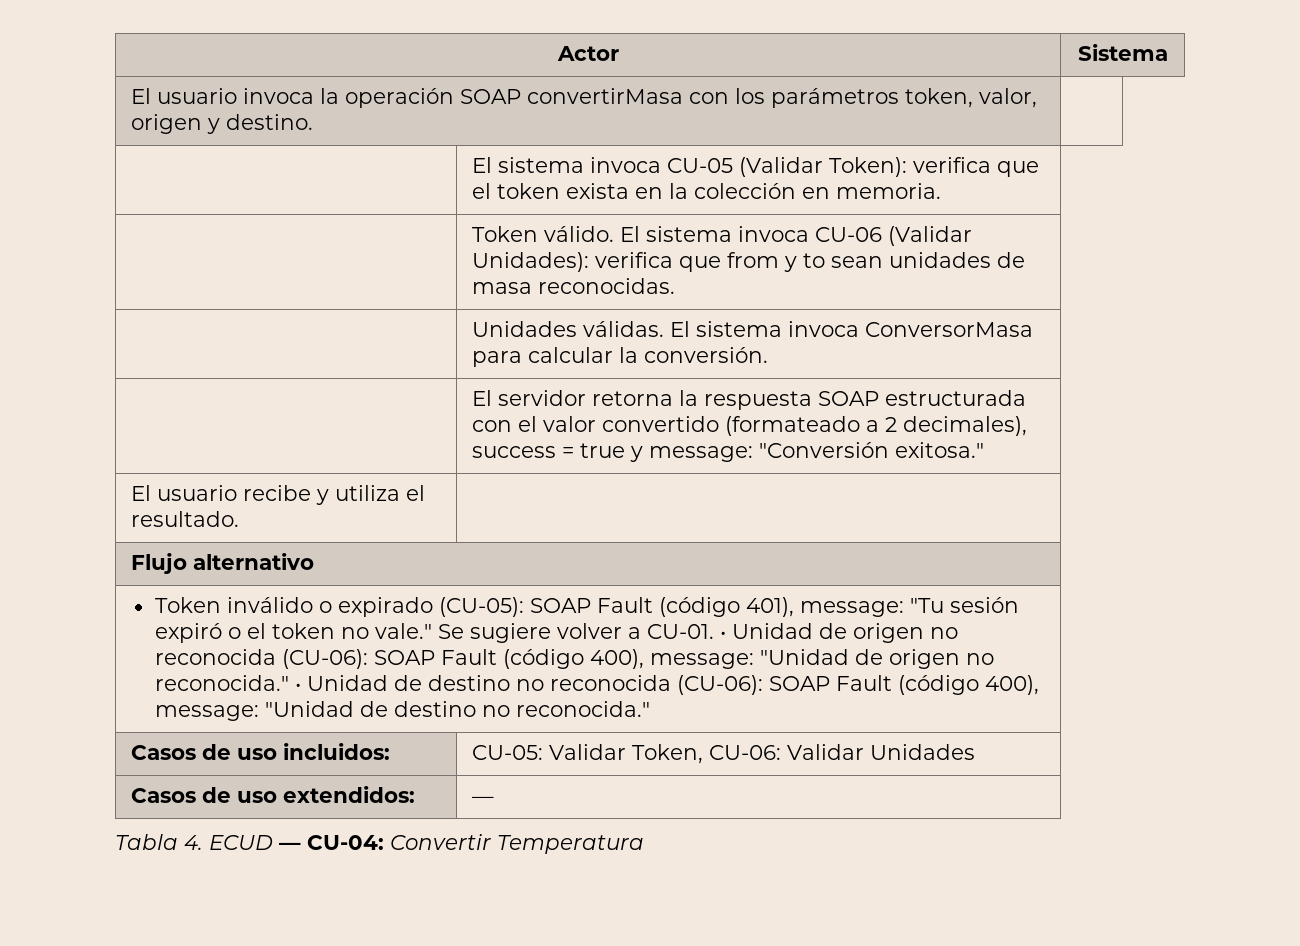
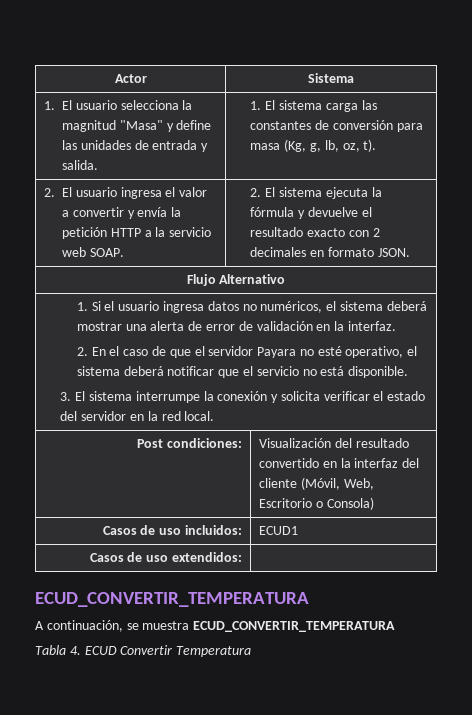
[131,88,1038,108] [131,114,314,134] [472,157,1040,177] [472,183,942,199] [472,226,973,246] [472,252,1026,272] [472,278,676,294] [472,321,1034,337] [472,347,769,367] [472,390,1027,410] [472,416,1028,436] [472,442,985,462] [131,485,426,505] [131,511,240,527] [131,553,315,574] [154,597,1019,617] [154,623,958,643] [154,649,994,669] [154,675,1039,695] [154,701,650,721] [131,743,391,760] [472,744,976,764] [131,786,416,803] [472,796,495,803] El usuario invoca la operación SOAP convertirMasa con los parámetros token, valor, origen y destino. | // | El sistema invoca CU-05 (Validar Token): verifica que el token exista en la colección en memoria. // | Token válido. El sistema invoca CU-06 (Validar Unidades): verifica que from y to sean unidades de masa reconocidas. // | Unidades válidas. El sistema invoca ConversorMasa para calcular la conversión. // | El servidor retorna la respuesta SOAP estructurada con el valor convertido (formateado a 2 decimales), success = true y message: "Conversión exitosa." // El usuario recibe y utiliza el resultado. | // Flujo alternativo // Token inválido o expirado (CU-05): SOAP Fault (código 401), message: "Tu sesión expiró o el token no vale." Se sugiere volver a CU-01. • Unidad de origen no reconocida (CU-06): SOAP Fault (código 400), message: "Unidad de origen no reconocida." • Unidad de destino no reconocida (CU-06): SOAP Fault (código 400), message: "Unidad de destino no reconocida." // Casos de uso incluidos: | CU-05: Validar Token, CU-06: Validar Unidades // Casos de uso extendidos: | — -> [44,100,193,110] [62,120,212,132] [62,140,209,152] [62,160,99,170] [250,100,377,112] [250,120,423,132] [250,139,377,152] [44,187,208,199] [62,207,182,219] [62,227,212,239] [62,247,124,257] [250,187,382,199] [250,207,372,219] [250,227,380,237] [250,247,410,257] [186,274,286,286] [76,301,427,313] [76,321,396,331] [76,346,418,358] [76,366,409,378] [60,391,426,403] [60,411,215,421] [137,438,242,448] [259,438,409,448] [259,458,420,468] [259,477,374,490] [259,497,374,510] [102,525,242,535] [259,526,299,535] [89,552,242,562] [35,592,309,607] [35,620,396,632] 1. El usuario selecciona la magnitud "Masa" y define las unidades de entrada y salida. | 1. El sistema carga las constantes de conversión para masa (Kg, g, lb, oz, t). // 2. El usuario ingresa el valor a convertir y envía la petición HTTP a la servicio web SOAP. | 2. El sistema ejecuta la fórmula y devuelve el resultado exacto con 2 decimales en formato JSON. // Flujo Alternativo // 1. Si el usuario ingresa datos no numéricos, el sistema deberá mostrar una alerta de error de validación en la interfaz. // 2. En el caso de que el servidor Payara no esté operativo, el sistema deberá notificar que el servicio no está disponible. // 3. El sistema interrumpe la conexión y solicita verificar el estado del servidor en la red local. // Post condiciones: | Visualización del resultado convertido en la interfaz del cliente (Móvil, Web, Escritorio o Consola) // Casos de uso incluidos: | ECUD1 // Casos de uso extendidos: | // ECUD_CONVERTIR_TEMPERATURA // A continuación, se muestra ECUD_CONVERTIR_TEMPERATURA
[279,835,384,850] — CU-04: -> (117, 650) none

